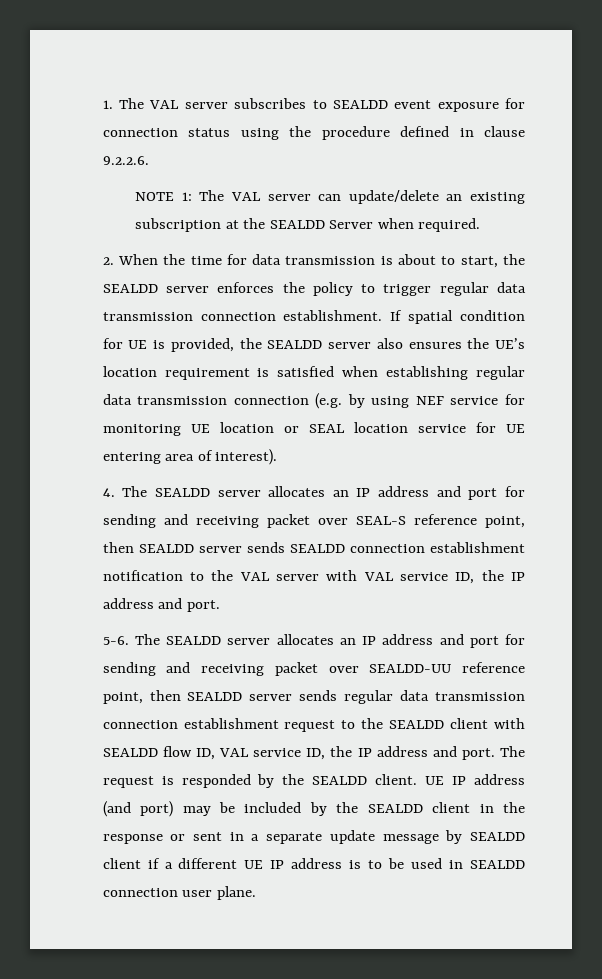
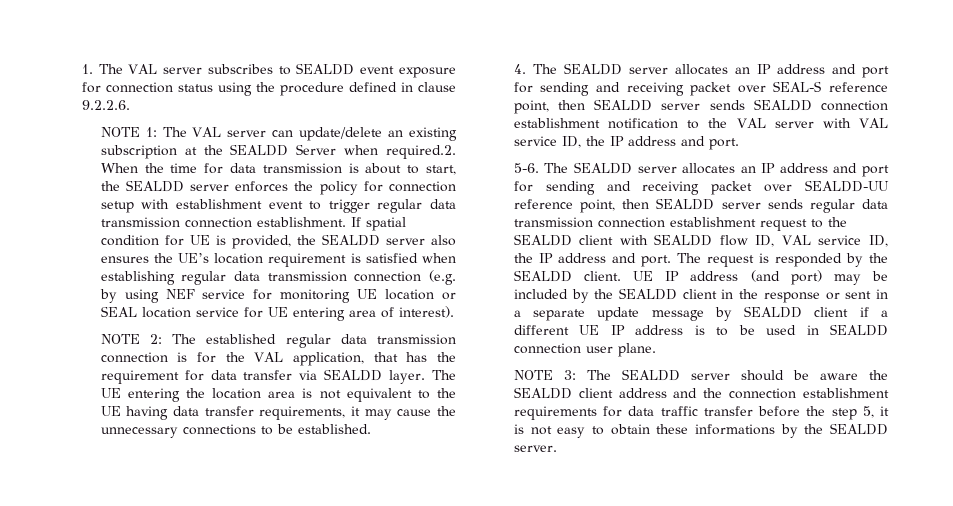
[418,218,481,232] [102,257,114,265] required. // 2. -> [386,145,456,159] required.2.
(353, 289) none -> [363,181,456,192] [100,199,303,213] for connection setup with establishment event
(278, 457) none -> [100,334,457,348] [100,352,457,366] [100,369,457,384] [100,388,457,402] [100,406,457,420] [100,424,371,438] // NOTE 2: The established regular data transmission connection is for the VAL application, that has the requirement for data transfer via SEALDD layer. The UE entering the location area is not equivalent to the UE having data transfer requirements, it may cause the unnecessary connections to be established.
(256, 893) none -> [513,369,888,381] [513,387,889,399] [513,406,890,420] [513,423,888,438] [513,445,557,452] // NOTE 3: The SEALDD server should be aware the SEALDD client address and the connection establishment requirements for data traffic transfer before the step 5, it is not easy to obtain these informations by the SEALDD server.

